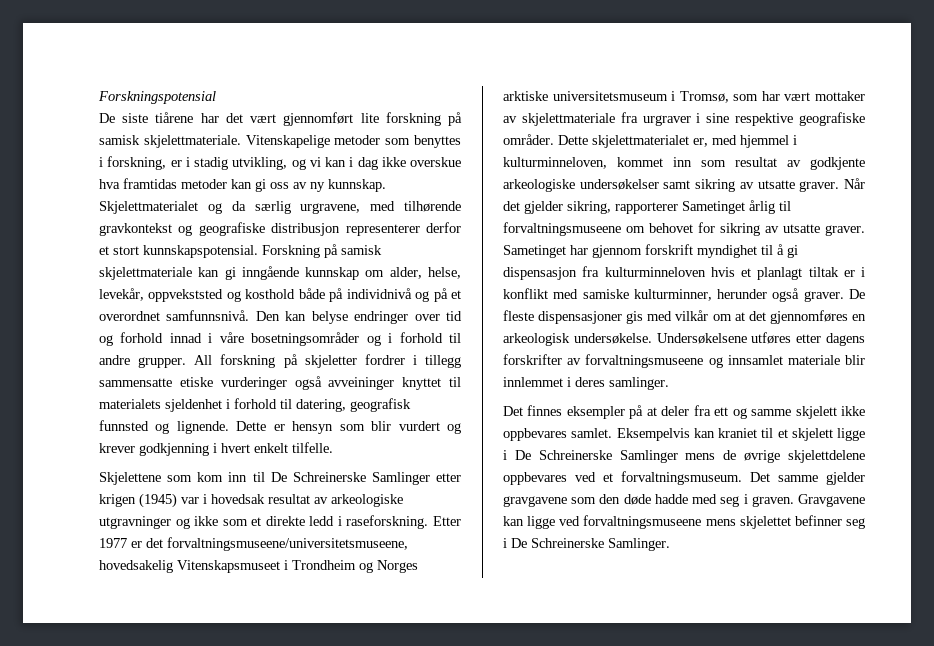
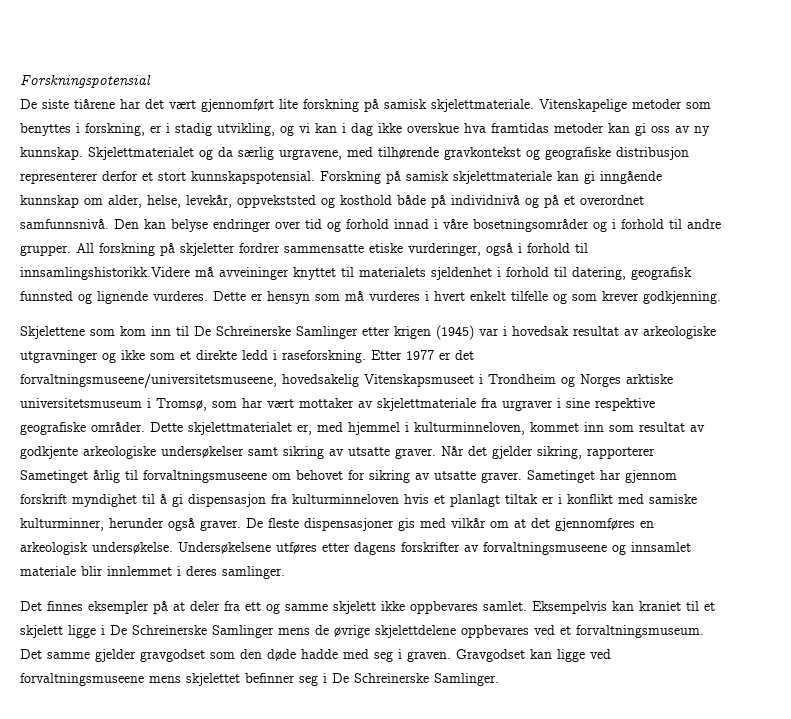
[412,355,461,368] [99,376,322,390] i tillegg sammensatte etiske vurderinger også -> [284,243,588,256] [20,267,214,280] sammensatte etiske vurderinger, også i forhold til innsamlingshistorikk.Videre må
[176,421,229,434] lignende. -> [97,291,208,304] lignende vurderes.
[371,421,462,434] [99,442,333,456] blir vurdert og krever godkjenning i hvert enkelt tilfelle. -> [345,291,721,304] må vurderes i hvert enkelt tilfelle og som krever godkjenning.
[503,496,567,507] gravgavene -> [140,649,205,662] gravgodset
[798,494,865,507] Gravgavene -> [456,649,525,662] Gravgodset

